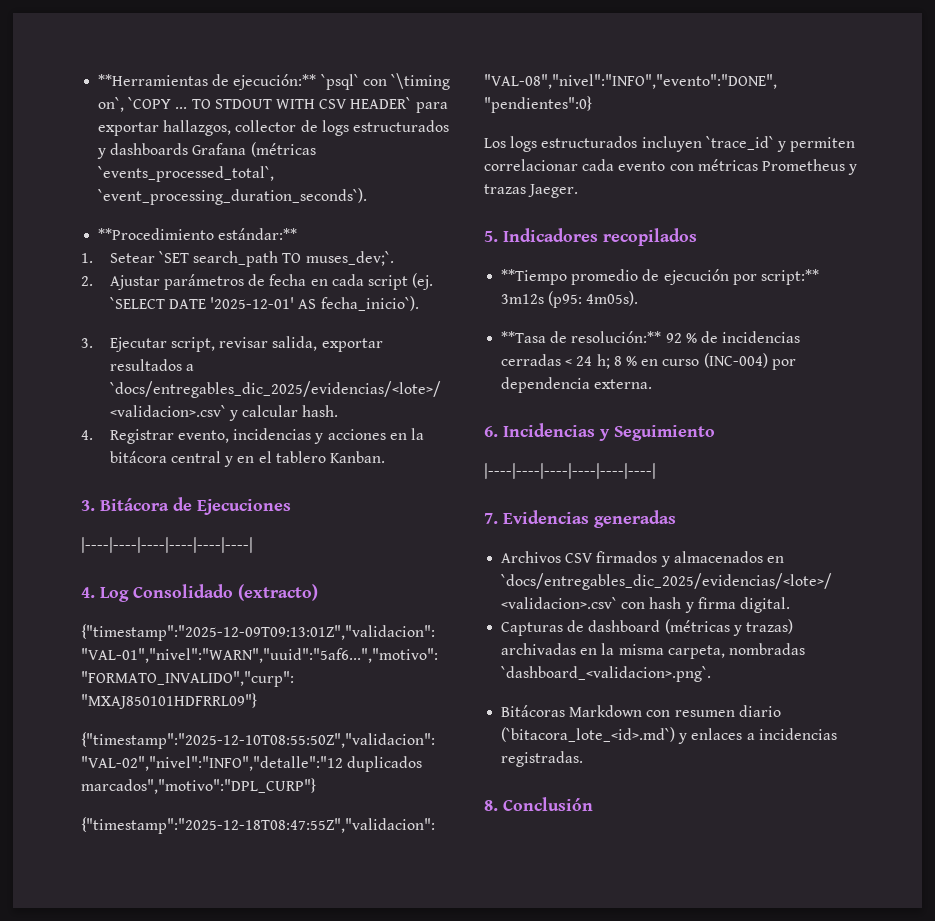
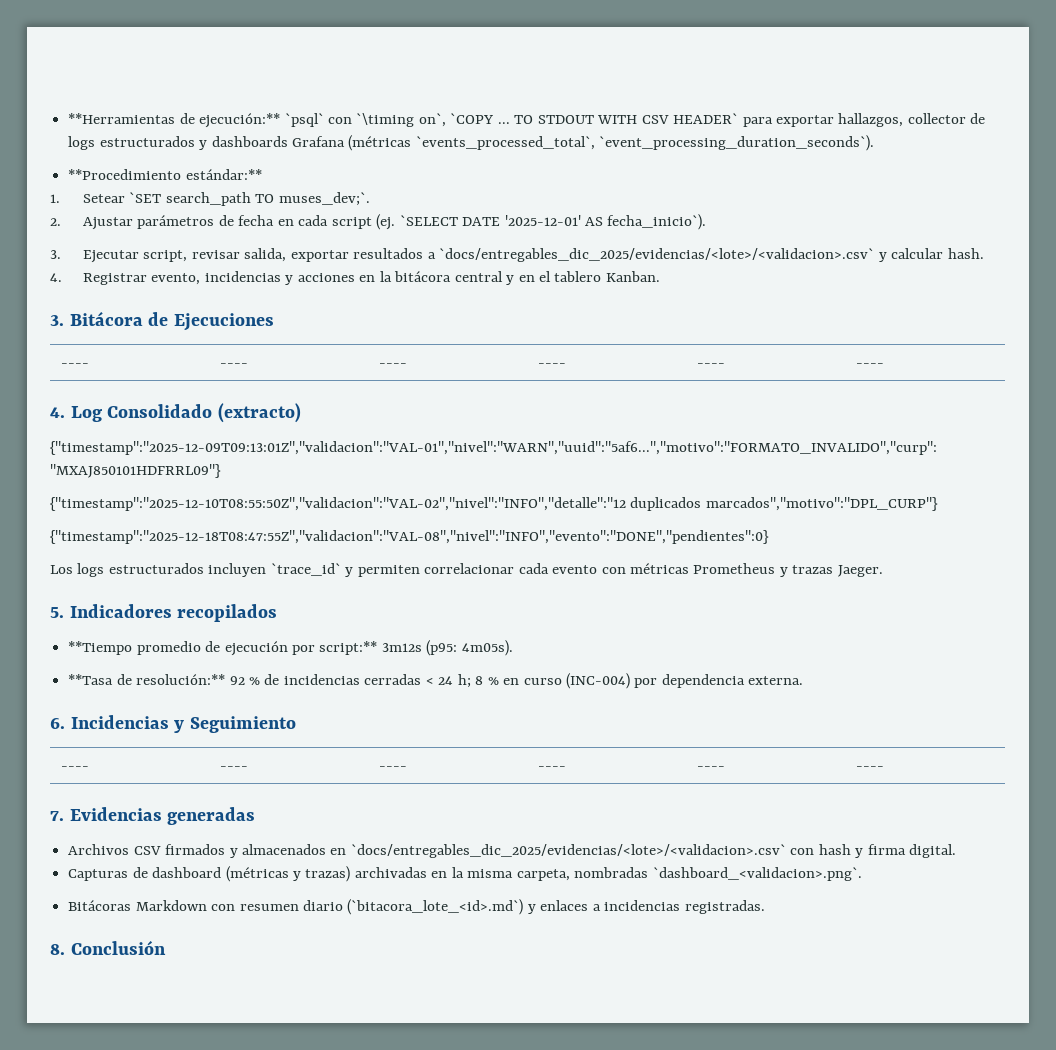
[81,537,253,553] // |----|----|----|----|----|----| -> [60,363,89,367] [219,363,248,367] [378,363,407,367] [537,363,566,367] [696,363,725,367] [855,363,884,367] // ---- | ---- | ---- | ---- | ---- | ----
[484,463,656,479] // |----|----|----|----|----|----| -> [60,766,89,770] [219,766,248,770] [378,766,407,770] [537,766,566,770] [696,766,725,770] [855,766,884,770] // ---- | ---- | ---- | ---- | ---- | ----

